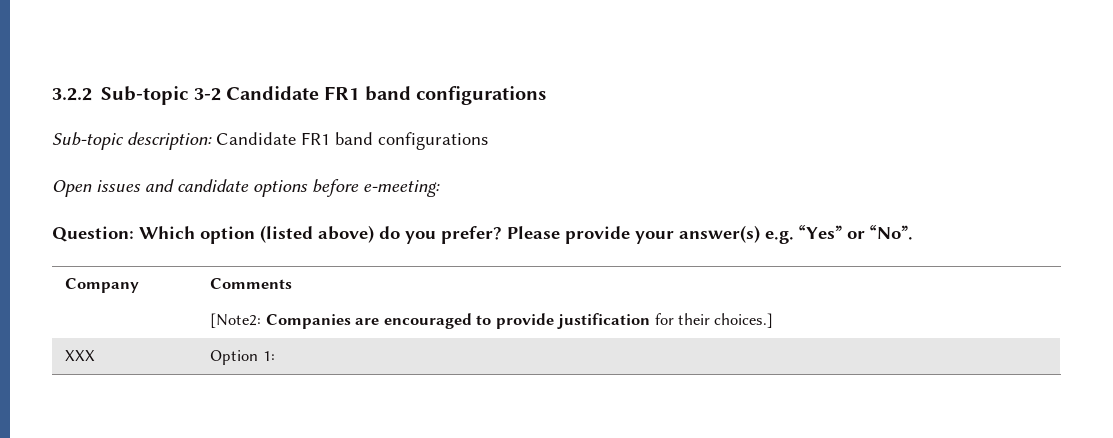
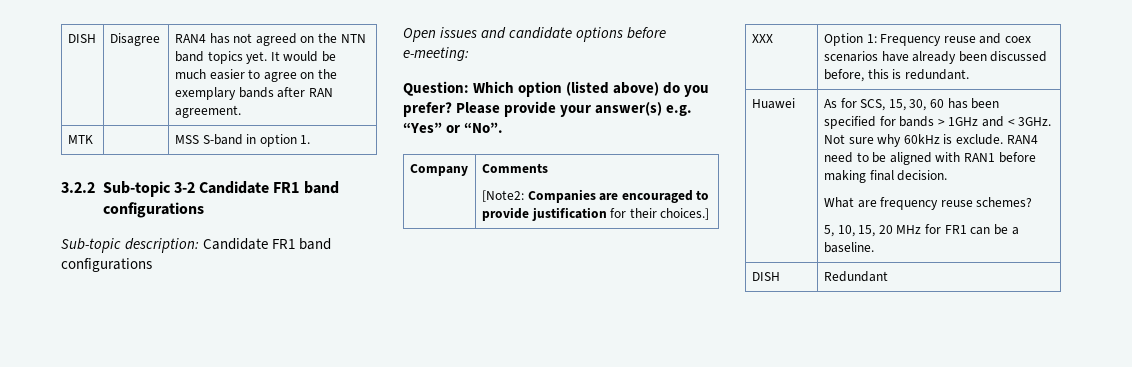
(52, 94) none -> [67,34,96,43] [109,33,160,46] [174,33,366,46] [174,51,337,64] [174,69,338,82] [174,87,333,100] [174,105,241,118] [67,135,93,144] [174,134,311,147] DISH | Disagree | RAN4 has not agreed on the NTN band topics yet. It would be much easier to agree on the exemplary bands after RAN agreement. // MTK | | MSS S-band in option 1. //
(275, 356) none -> [880,33,1032,46] [823,51,1048,64] [823,69,969,82] [751,98,795,109] [823,98,1000,111] [823,116,1052,129] [823,134,1038,147] [823,152,1036,165] [823,170,948,183] [823,197,1033,210] [823,224,1019,237] [823,242,874,253] [751,272,780,281] [823,271,888,282] Frequency reuse and coex scenarios have already been discussed before, this is redundant. // Huawei | As for SCS, 15, 30, 60 has been specified for bands > 1GHz and < 3GHz. Not sure why 60kHz is exclude. RAN4 need to be aligned with RAN1 before making final decision. // What are frequency reuse schemes? // 5, 10, 15, 20 MHz for FR1 can be a baseline. // DISH | Redundant

